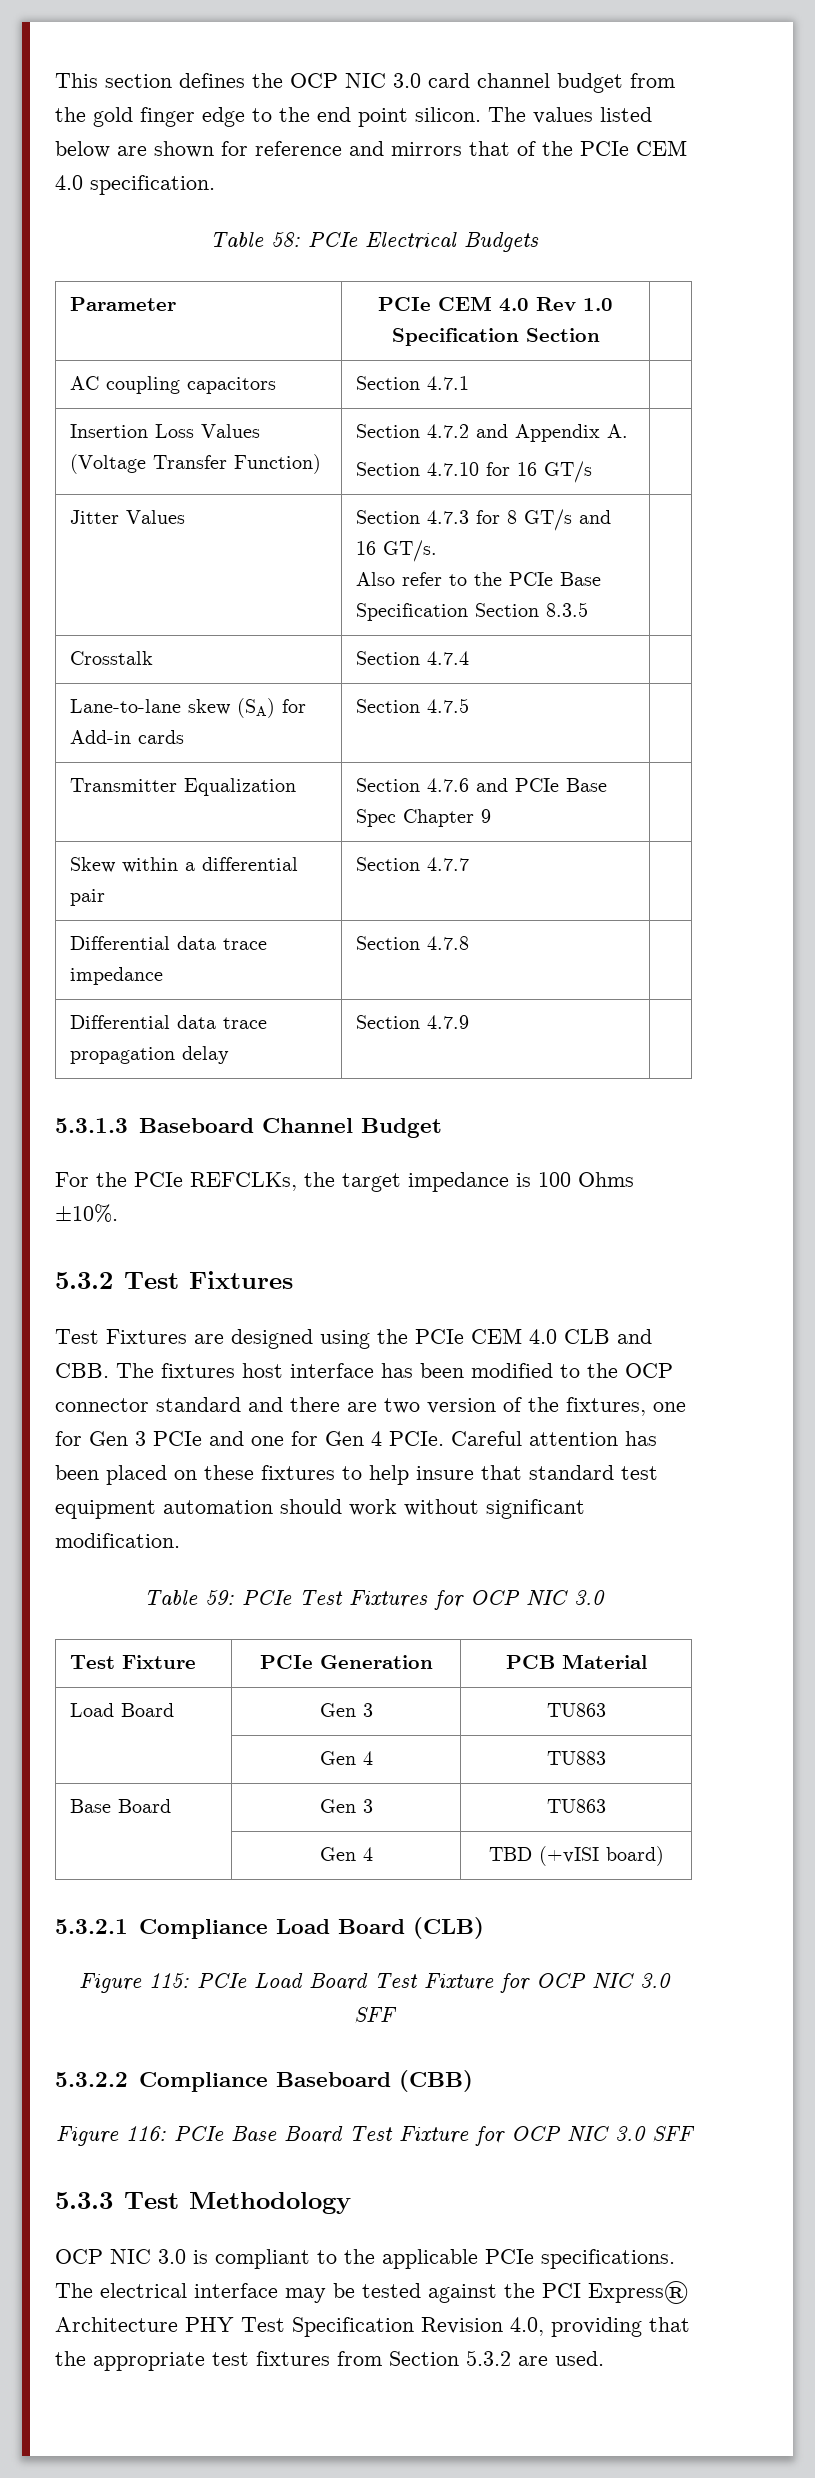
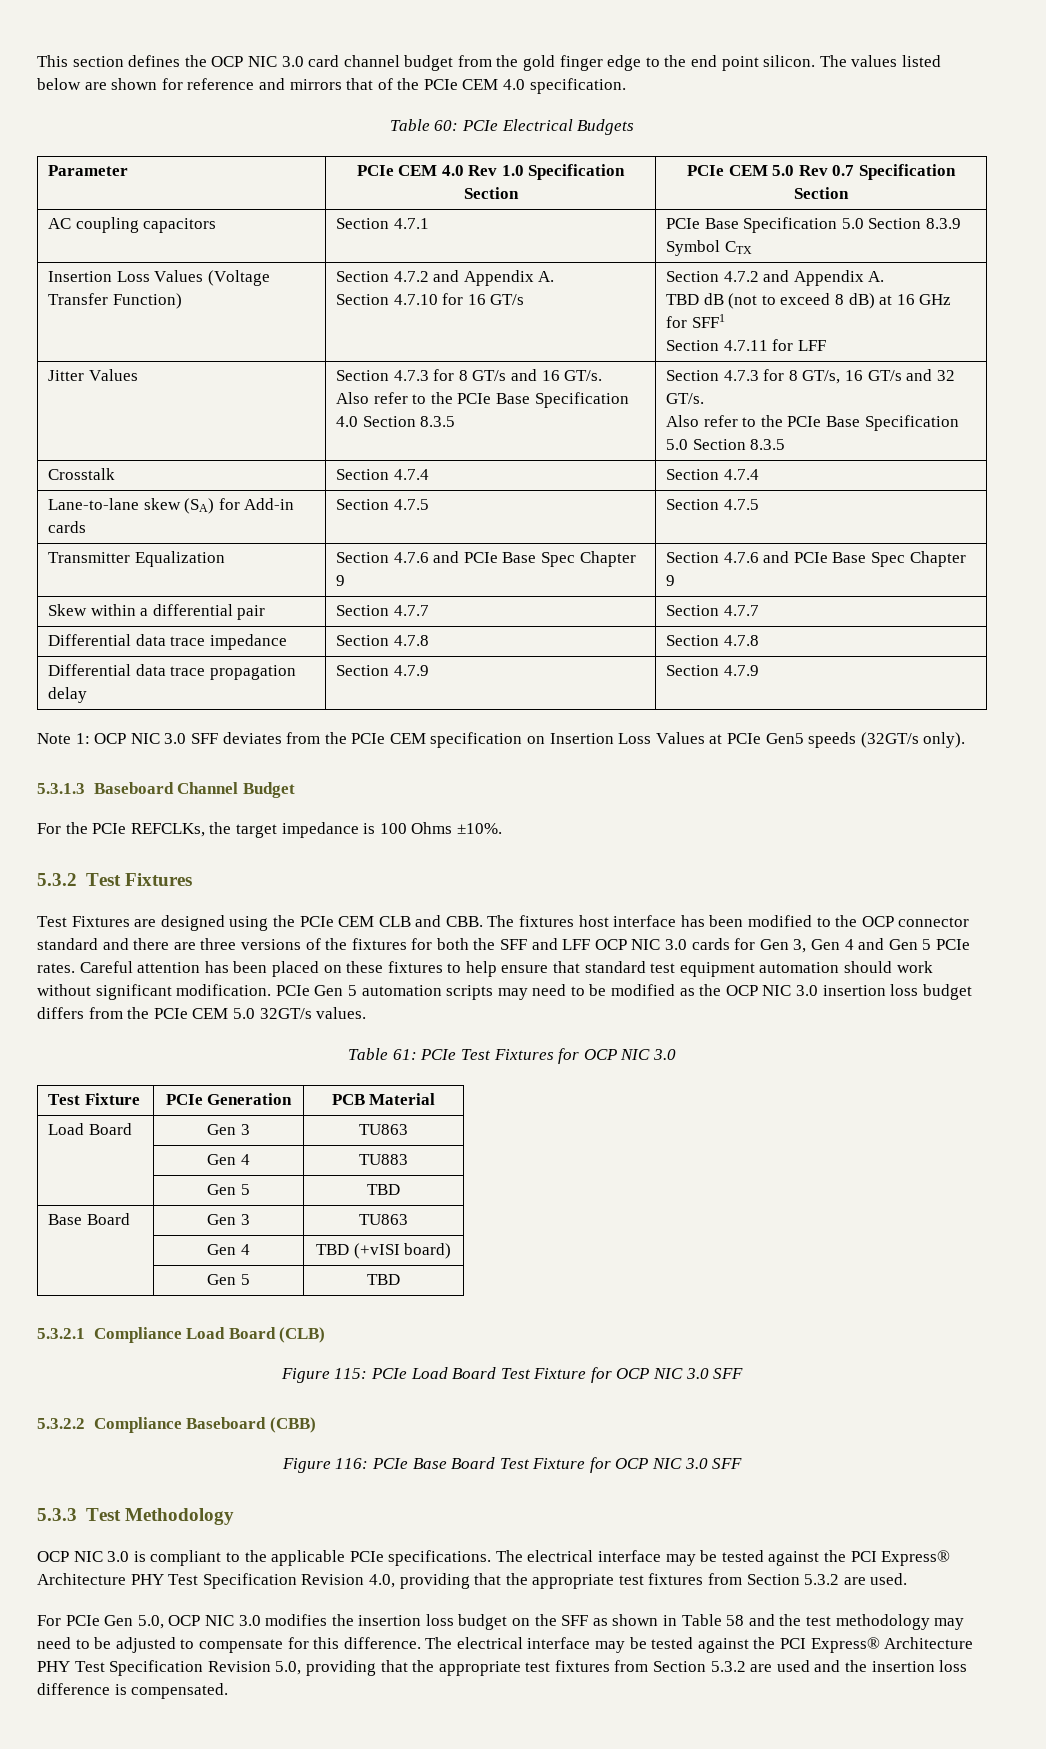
[270,232,300,247] 58: -> [434,120,459,131] 60:
(600, 335) none -> [687,164,956,180] [794,187,849,199] PCIe CEM 5.0 Rev 0.7 Specification Section
(470, 383) none -> [666,217,961,233] [666,240,752,256] PCIe Base Specification 5.0 Section 8.3.9 Symbol CTX
(593, 472) none -> [666,270,885,286] [666,293,952,309] [666,314,725,328] [666,339,826,351] Section 4.7.2 and Appendix A. // TBD dB (not to exceed 8 dB) at 16 GHz for SFF1 // Section 4.7.11 for LFF
(469, 612) none -> [336,416,359,427] 4.0
(589, 609) none -> [666,369,955,384] [666,393,705,404] [666,415,959,431] [666,439,786,450] Section 4.7.3 for 8 GT/s, 16 GT/s and 32 GT/s. // Also refer to the PCIe Base Specification 5.0 Section 8.3.5
(470, 658) none -> [666,469,759,480] Section 4.7.4
(470, 705) none -> [666,499,759,510] Section 4.7.5
(492, 816) none -> [666,551,966,567] [666,575,676,586] Section 4.7.6 and PCIe Base Spec Chapter 9
(470, 864) none -> [666,605,759,616] Section 4.7.7
(470, 943) none -> [666,635,759,646] Section 4.7.8
(470, 1022) none -> [666,665,759,676] [37,732,966,748] Section 4.7.9 // Note 1: OCP NIC 3.0 SFF deviates from the PCIe CEM specification on Insertion Loss Values at PCIe Gen5 speeds (32GT/s only).
[529,1329,557,1344] 4.0 -> (375, 921) none
[384,1397,686,1416] [55,1431,444,1446] two version of the fixtures, one for Gen 3 PCIe and one for Gen 4 PCIe. -> [200,938,970,953] [37,963,75,973] three versions of the fixtures for both the SFF and LFF OCP NIC 3.0 cards for Gen 3, Gen 4 and Gen 5 PCIe rates.
[416,1466,474,1480] insure -> [501,965,549,973] ensure
[144,1590,234,1606] // Table 59: -> [275,984,972,1000] [37,1007,367,1019] [348,1048,417,1060] PCIe Gen 5 automation scripts may need to be modified as the OCP NIC 3.0 insertion loss budget differs from the PCIe CEM 5.0 32GT/s values. // Table 61:
(606, 1758) none -> [207,1184,250,1195] [366,1184,400,1195] // | Gen 5 | TBD
(664, 1856) none -> [207,1274,250,1285] [366,1274,400,1285] // | Gen 5 | TBD
(604, 2358) none -> [37,1614,965,1630] [37,1637,974,1653] [37,1660,968,1676] [37,1683,229,1699] // For PCIe Gen 5.0, OCP NIC 3.0 modifies the insertion loss budget on the SFF as shown in Table 58 and the test methodology may need to be adjusted to compensate for this difference. The electrical interface may be tested against the PCI Express® Architecture PHY Test Specification Revision 5.0, providing that the appropriate test fixtures from Section 5.3.2 are used and the insertion loss difference is compensated.

